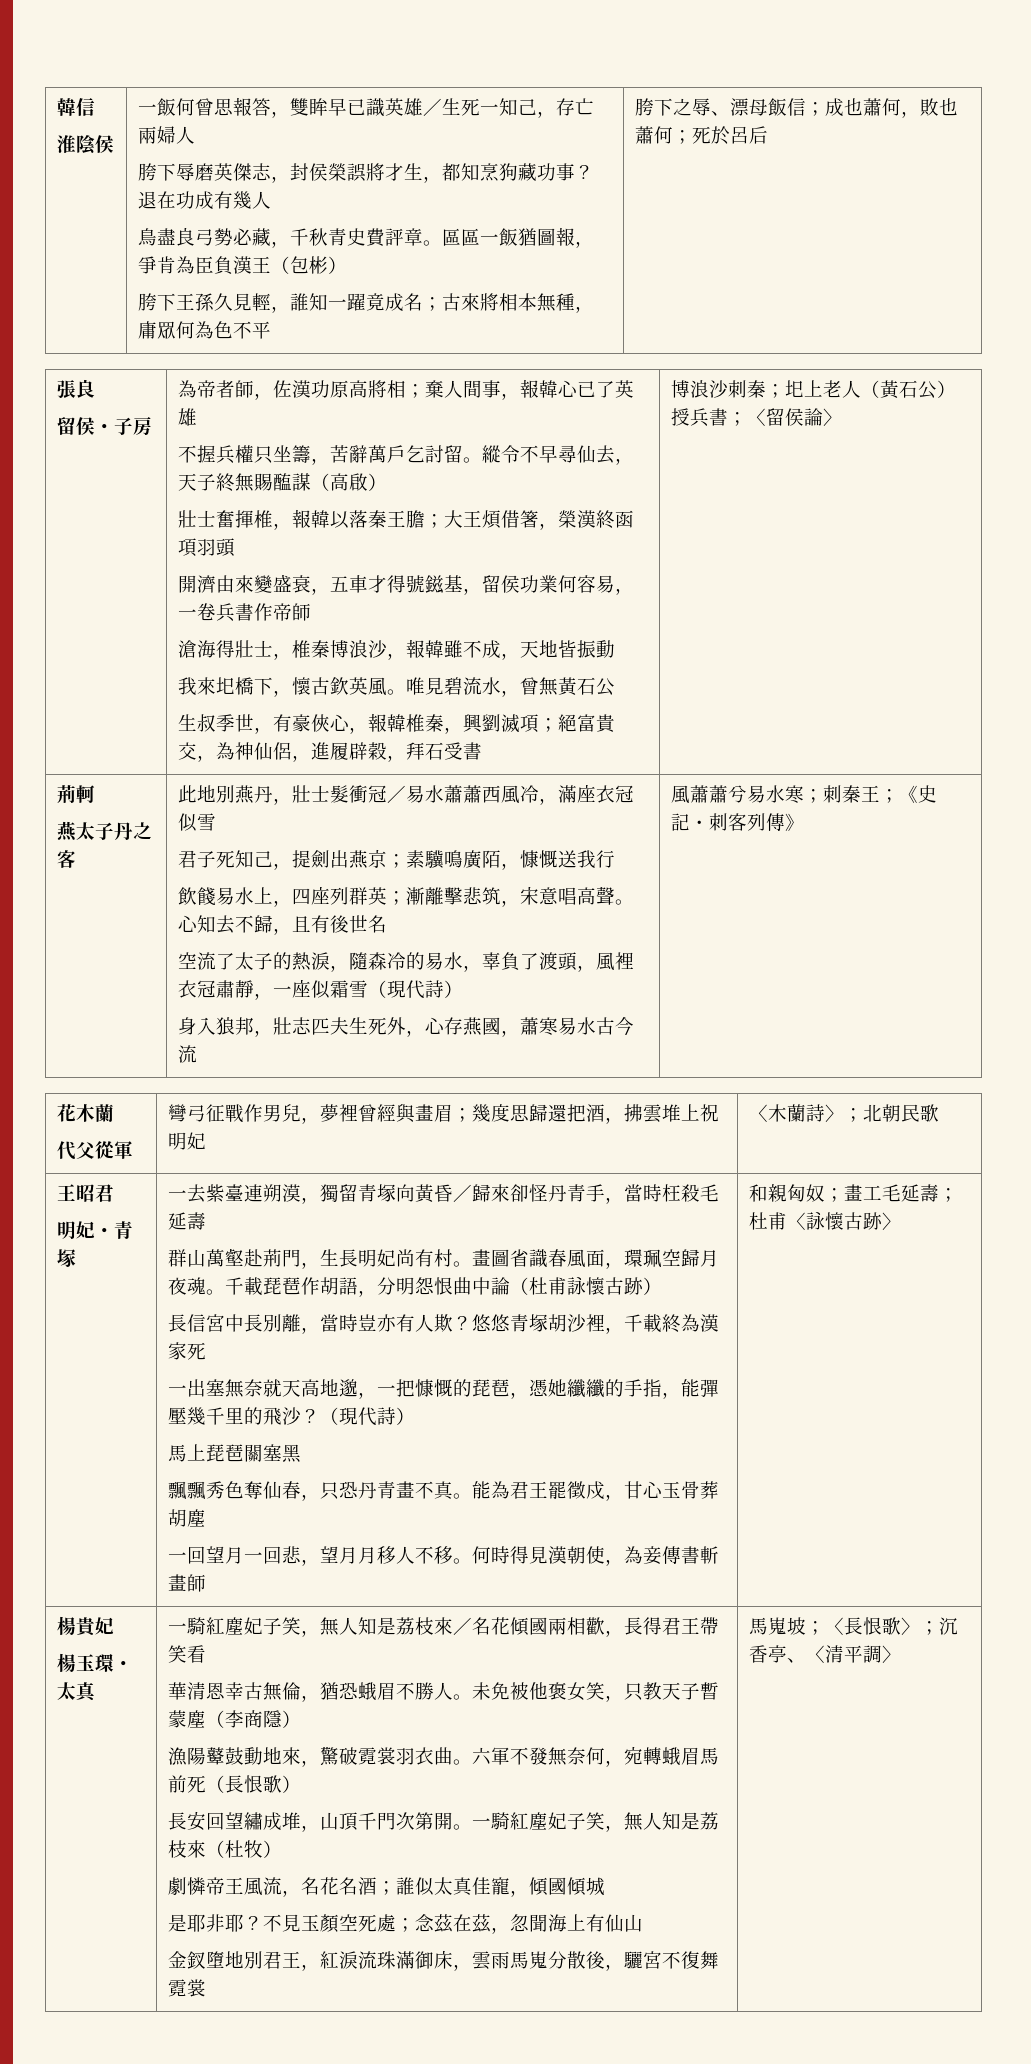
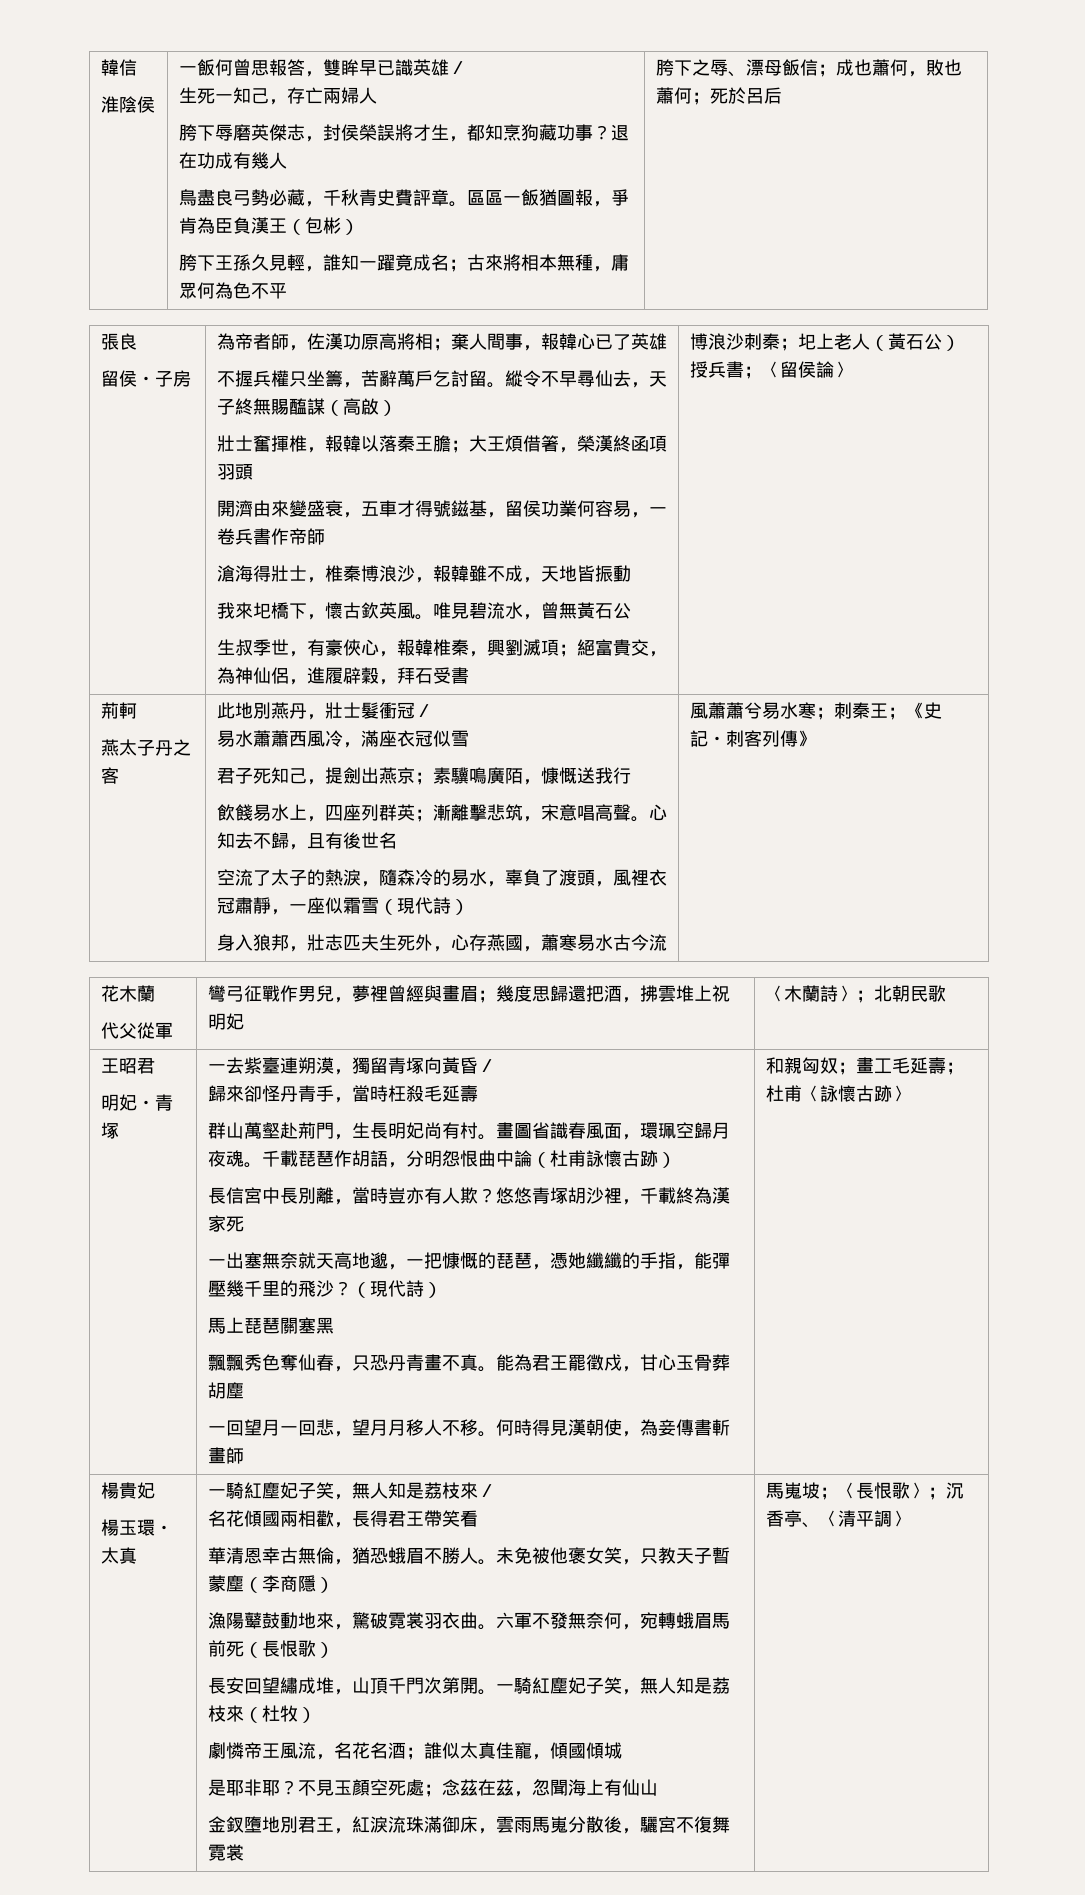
(443, 107) none -> (467, 67) //
(407, 794) none -> (433, 710) //
(473, 1193) none -> (496, 1065) //
(473, 1626) none -> (496, 1490) //

